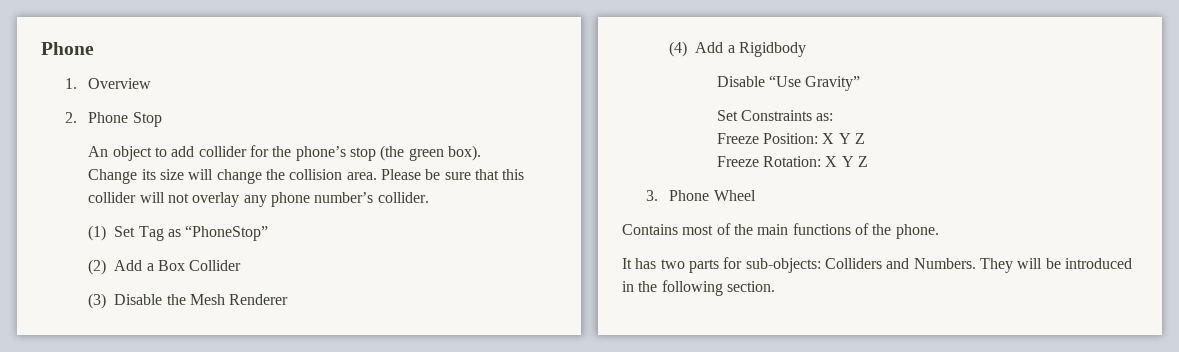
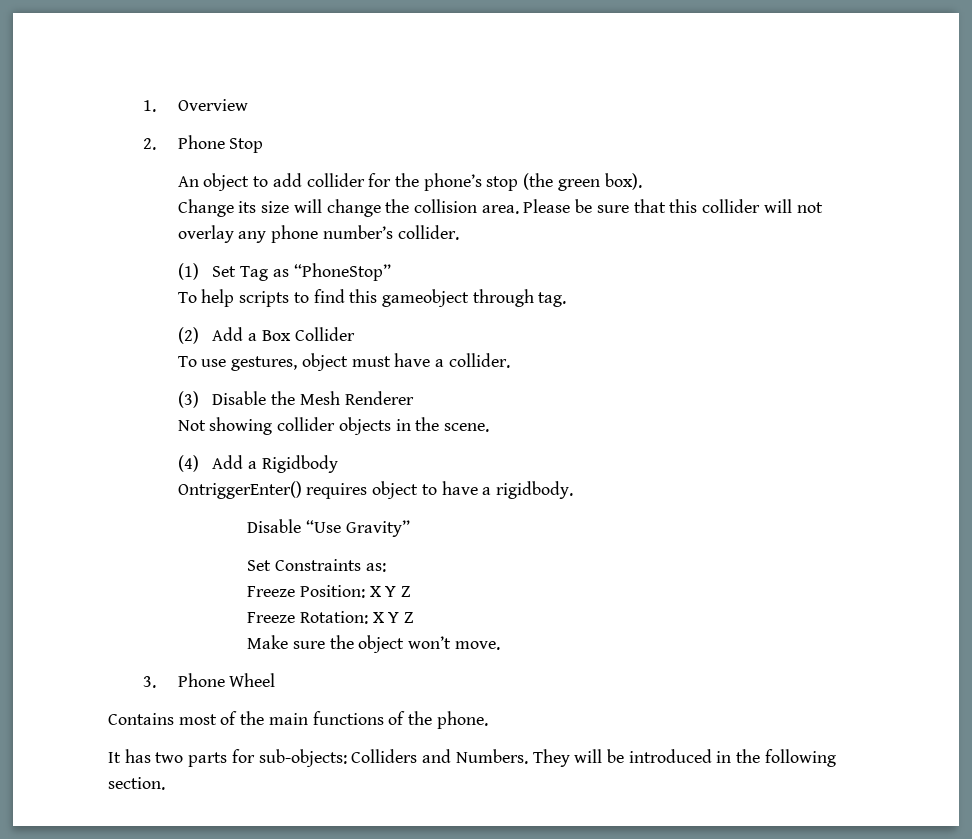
[41,42,94,55] Phone // -> (142, 106) none
(269, 233) none -> [177,289,567,307] // To help scripts to find this gameobject through tag.
(242, 265) none -> [177,353,510,371] // To use gestures, object must have a collider.
[669,41,807,57] (4) Add a Rigidbody -> [177,417,489,435] [177,455,338,473] [177,481,573,499] Not showing collider objects in the scene. // (4) Add a Rigidbody // OntriggerEnter() requires object to have a rigidbody.
(869, 161) none -> [247,635,500,653] // Make sure the object won’t move.

